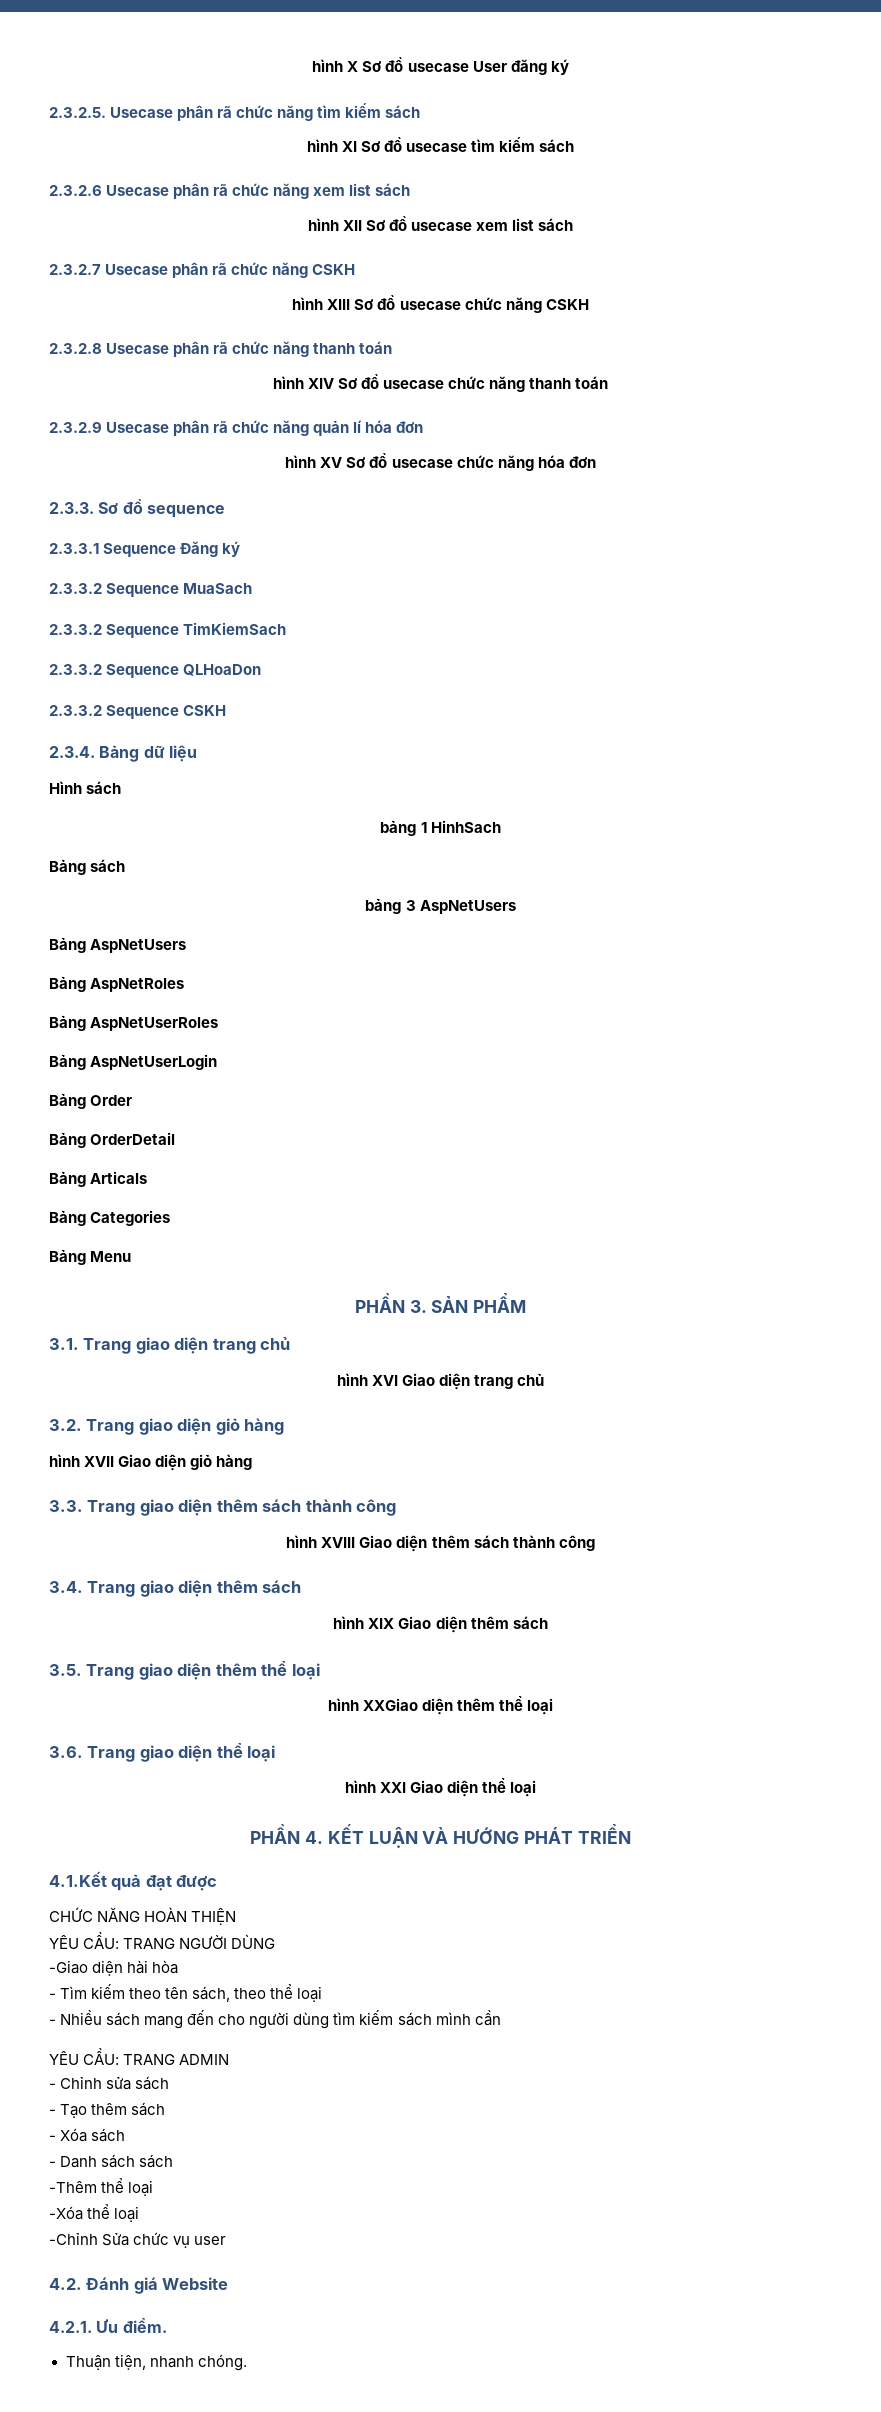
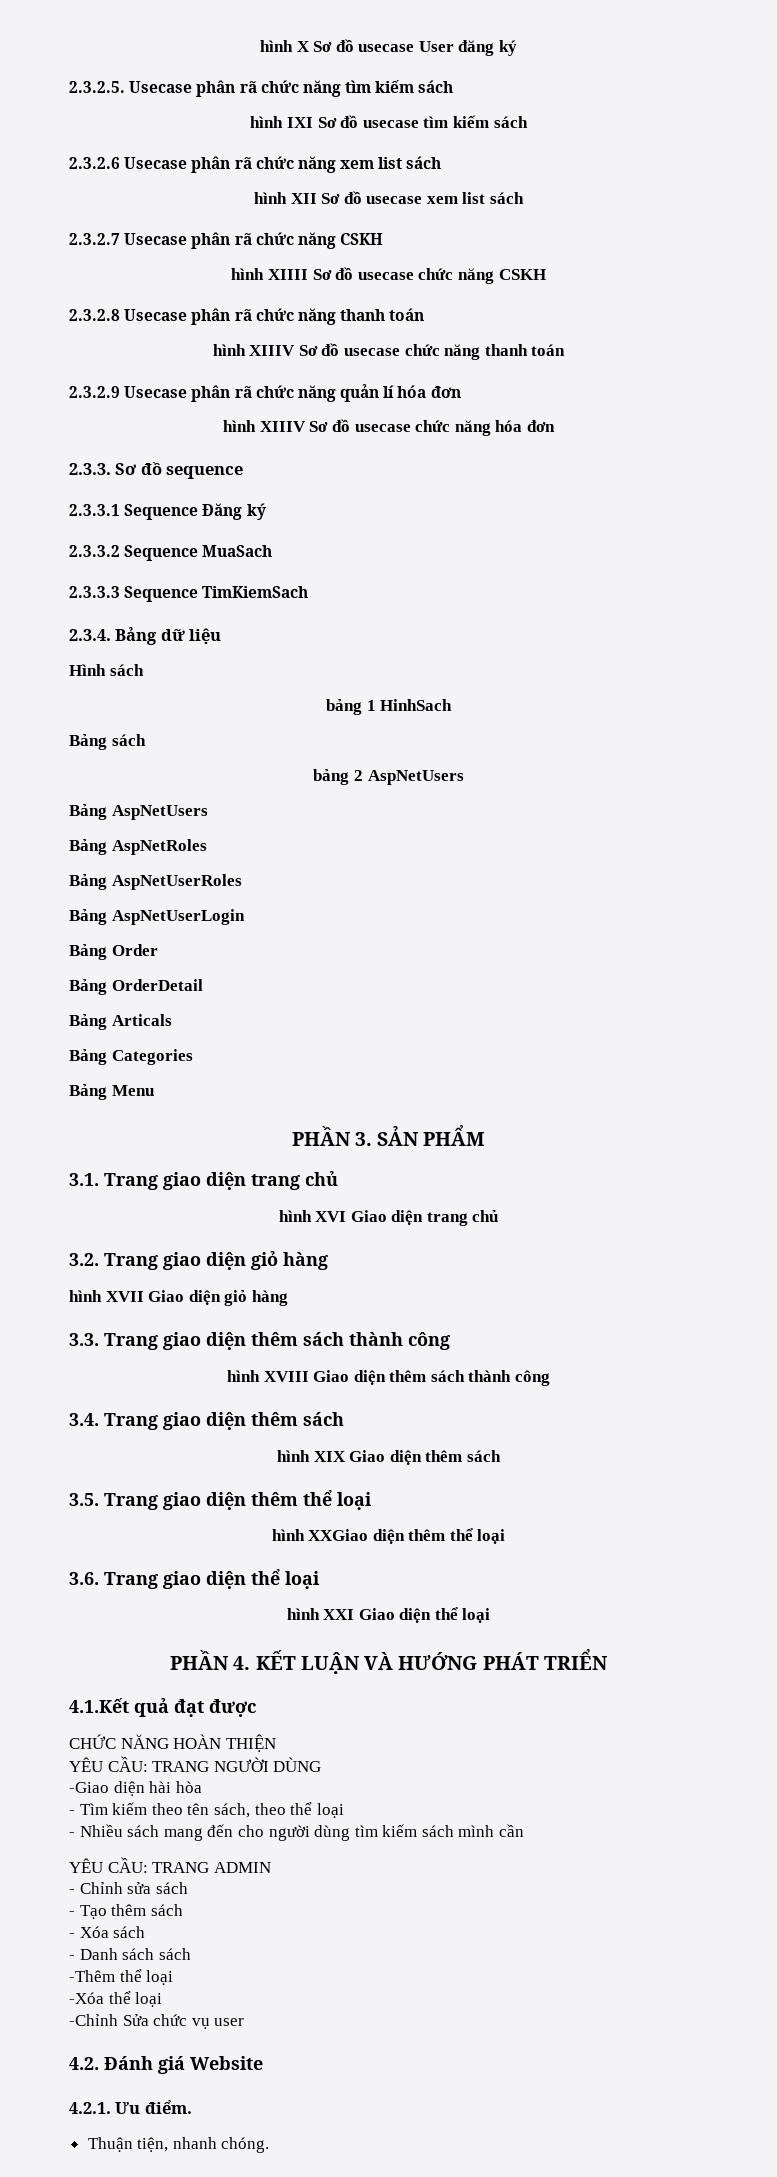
[341,141,357,152] XI -> [287,117,314,128] IXI
[327,299,351,310] XIII -> [268,269,309,280] XIIII
[307,378,334,389] XIV -> [249,345,296,356] XIIIV
[320,457,343,468] XV -> [259,421,306,432] XIIIV
[49,624,102,635] 2.3.3.2 -> [69,586,120,598] 2.3.3.3
[49,664,262,678] [49,705,227,719] // 2.3.3.2 Sequence QLHoaDon // 2.3.3.2 Sequence CSKH -> (309, 592) none
[405,900,416,911] 3 -> [353,770,363,781] 2

